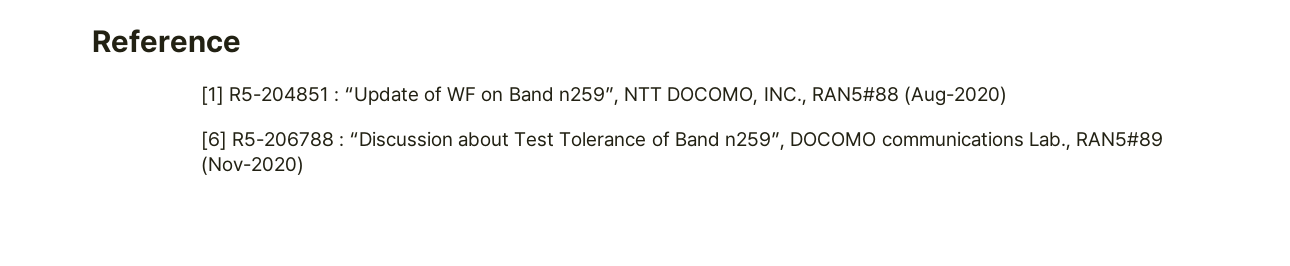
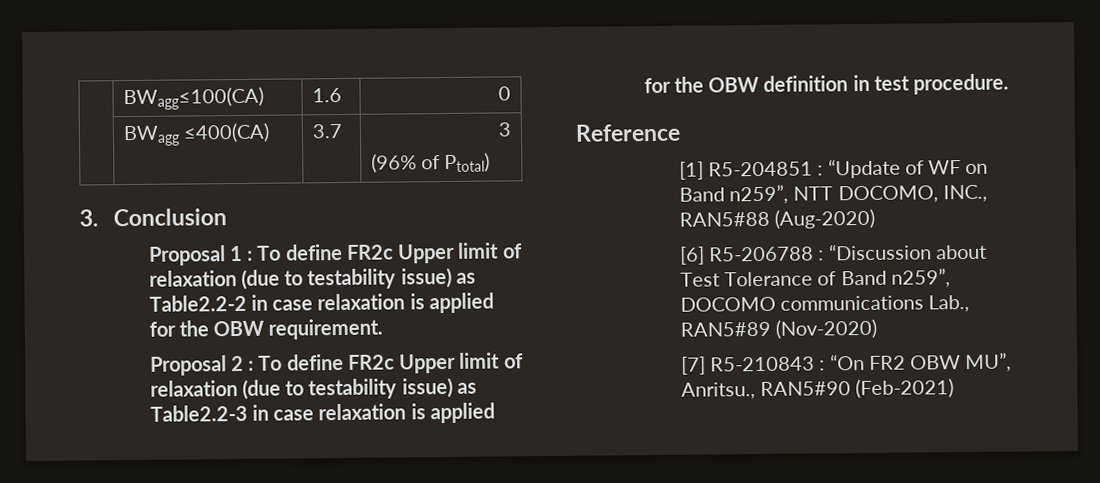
(92, 41) none -> [122,86,264,111] [311,87,342,103] [498,86,512,101] [122,122,271,147] [311,123,342,139] [498,122,512,137] [370,152,491,173] [79,208,228,227] [148,242,523,266] [148,267,476,290] [148,292,494,314] [148,318,384,340] [149,352,524,376] [149,377,477,400] [149,402,495,424] [643,73,1010,95] | BWagg≤100(CA) | 1.6 | 0 // | BWagg ≤400(CA) | 3.7 | 3 // (96% of Ptotal) // 3. Conclusion // Proposal 1 : To define FR2c Upper limit of relaxation (due to testability issue) as Table2.2-2 in case relaxation is applied for the OBW requirement. // Proposal 2 : To define FR2c Upper limit of relaxation (due to testability issue) as Table2.2-3 in case relaxation is applied for the OBW definition in test procedure. //
(304, 165) none -> [680,352,1013,375] [680,378,955,400] // [7] R5-210843 : “On FR2 OBW MU”, Anritsu., RAN5#90 (Feb-2021)

